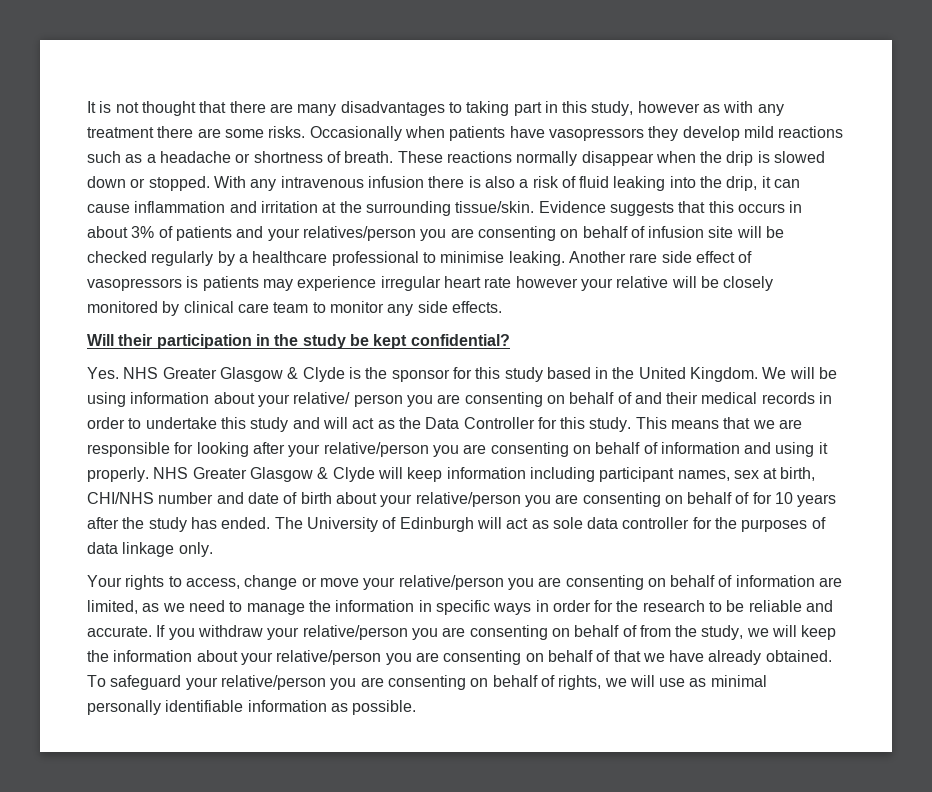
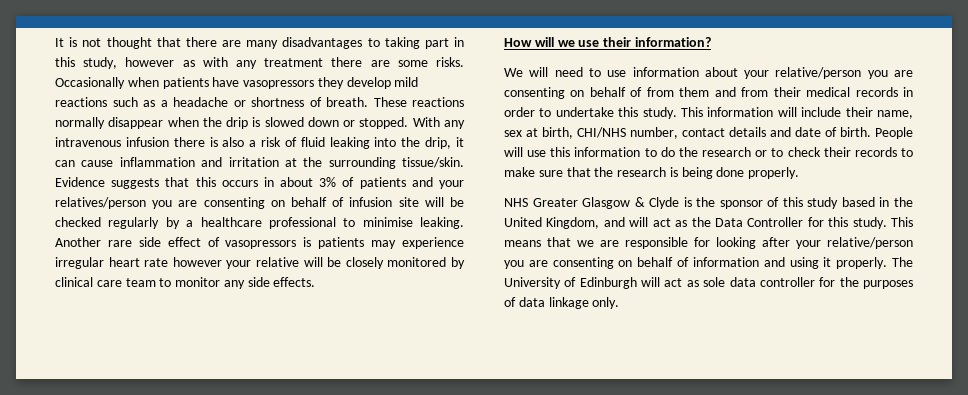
[87,334,510,349] [87,367,119,379] Will their participation in the study be kept confidential? // Yes. -> [504,37,711,47] [504,67,913,79] [504,87,913,99] [504,107,913,119] [504,127,913,139] [504,147,913,157] [504,167,800,179] How will we use their information? // We will need to use information about your relative/person you are consenting on behalf of from them and from their medical records in order to undertake this study. This information will include their name, sex at birth, CHI/NHS number, contact details and date of birth. People will use this information to do the research or to check their records to make sure that the research is being done properly. //
[452,367,472,379] for -> [767,197,780,207] of
[690,367,838,382] [87,392,833,407] [87,417,289,432] Kingdom. We will be using information about your relative/ person you are consenting on behalf of and their medical records in order to undertake this study -> [546,217,600,229] Kingdom,
[153,467,816,482] [87,492,837,507] [87,517,271,532] NHS Greater Glasgow & Clyde will keep information including participant names, sex at birth, CHI/NHS number and date of birth about your relative/person you are consenting on behalf of for 10 years after the study has ended. -> (888, 263) none
[87,575,843,590] [87,600,834,615] [87,625,837,640] [87,650,832,665] [87,675,767,690] [87,700,417,715] // Your rights to access, change or move your relative/person you are consenting on behalf of information are limited, as we need to manage the information in specific ways in order for the research to be reliable and accurate. If you withdraw your relative/person you are consenting on behalf of from the study, we will keep the information about your relative/person you are consenting on behalf of that we have already obtained. To safeguard your relative/person you are consenting on behalf of rights, we will use as minimal personally identifiable information as possible. -> (620, 303) none

